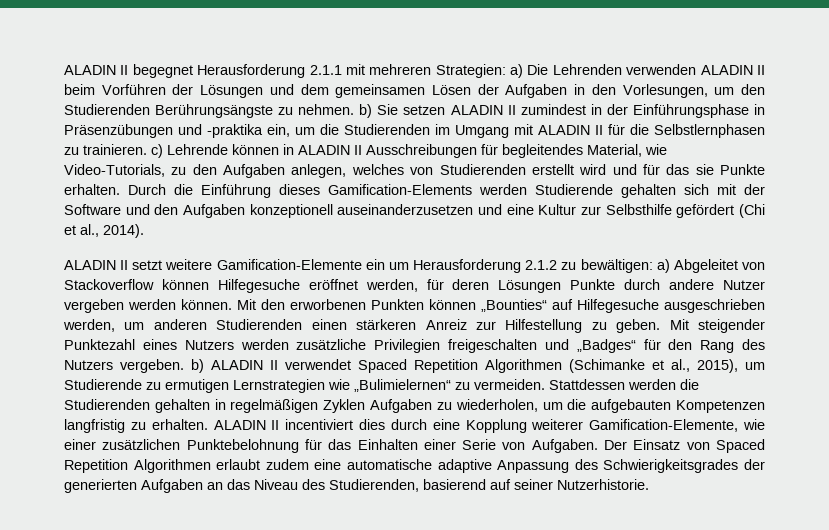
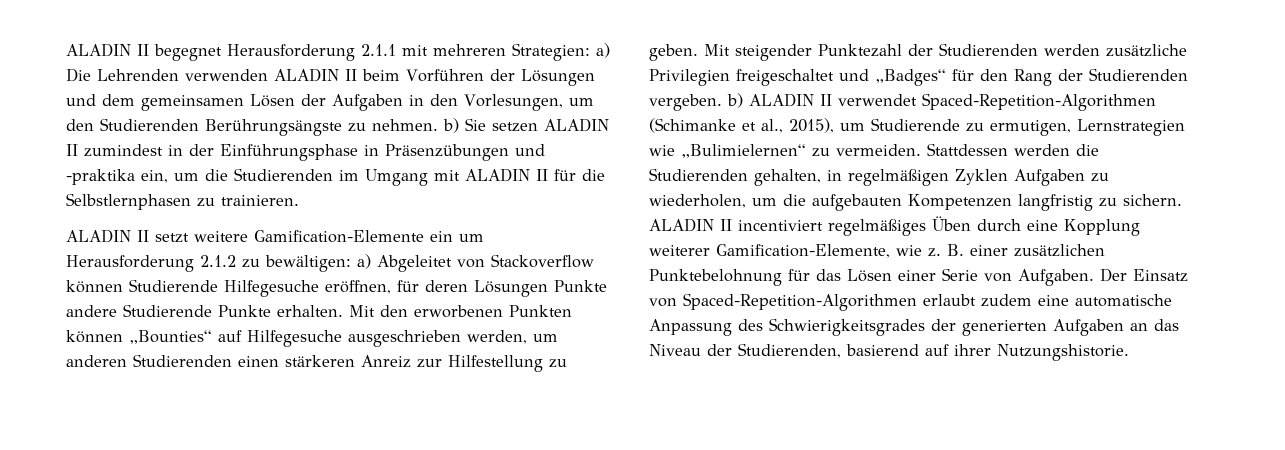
[151,144,667,158] [64,164,766,178] [64,184,765,198] [64,204,765,218] [64,224,144,238] c) Lehrende können in ALADIN II Ausschreibungen für begleitendes Material, wie Video-Tutorials, zu den Aufgaben anlegen, welches von Studierenden erstellt wird und für das sie Punkte erhalten. Durch die Einführung dieses Gamification-Elements werden Studierende gehalten sich mit der Software und den Aufgaben konzeptionell auseinanderzusetzen und eine Kultur zur Selbsthilfe gefördert (Chi et al., 2014). -> (299, 200) none
[217,279,418,293] Hilfegesuche eröffnet werden, -> [129,279,391,297] Studierende Hilfegesuche eröffnen,
[624,279,766,290] [64,299,232,313] durch andere Nutzer vergeben werden können. -> [66,304,343,317] andere Studierende Punkte erhalten.
[142,339,234,350] eines Nutzers -> [908,43,1038,56] der Studierenden
[448,339,537,353] freigeschalten -> [736,69,834,86] freigeschaltet
[742,339,766,350] [64,360,113,370] des Nutzers -> [1058,68,1188,81] der Studierenden
[358,359,562,373] Spaced Repetition Algorithmen -> [922,93,1156,111] Spaced-Repetition-Algorithmen
[165,379,229,393] ermutigen -> [990,120,1071,136] ermutigen,
[154,399,210,413] gehalten -> [754,169,821,186] gehalten,
[151,419,208,430] erhalten. -> [1123,194,1182,206] sichern.
[359,419,385,430] dies -> [828,216,971,236] regelmäßiges Üben
(765, 424) none -> [928,244,964,257] z. B.
[357,439,418,450] Einhalten -> [847,269,892,282] Lösen
[715,439,765,453] [64,459,211,473] Spaced Repetition Algorithmen -> [683,293,917,311] Spaced-Repetition-Algorithmen
[437,459,492,473] adaptive -> (1172, 300) none
[302,479,325,490] des -> [707,344,732,356] der
[514,479,649,490] seiner Nutzerhistorie. -> [954,344,1129,361] ihrer Nutzungshistorie.

